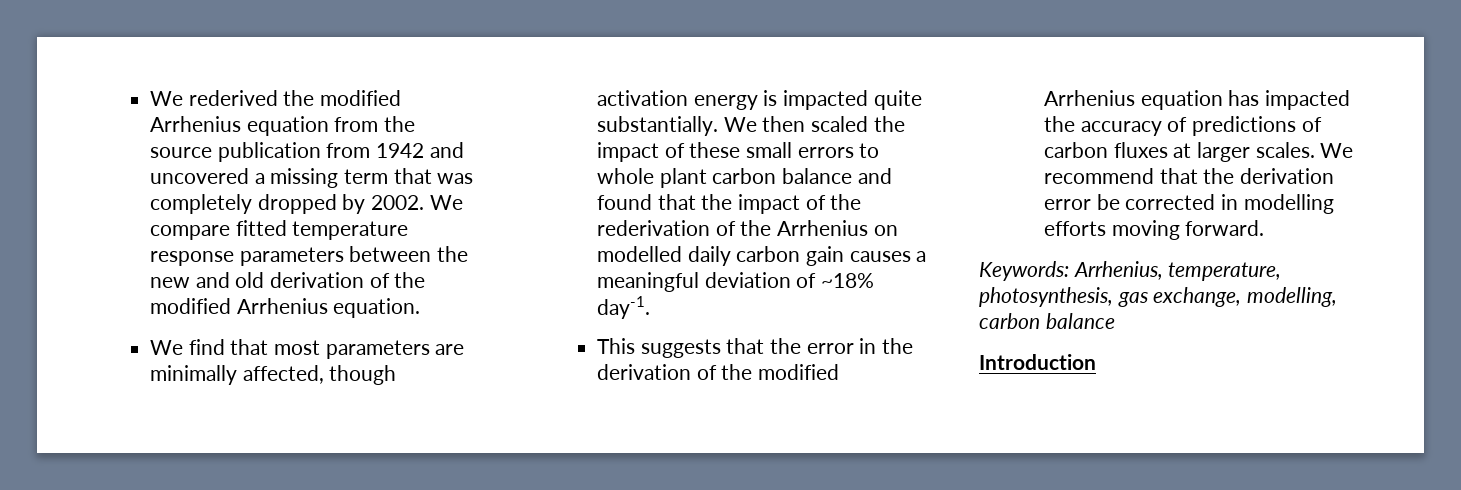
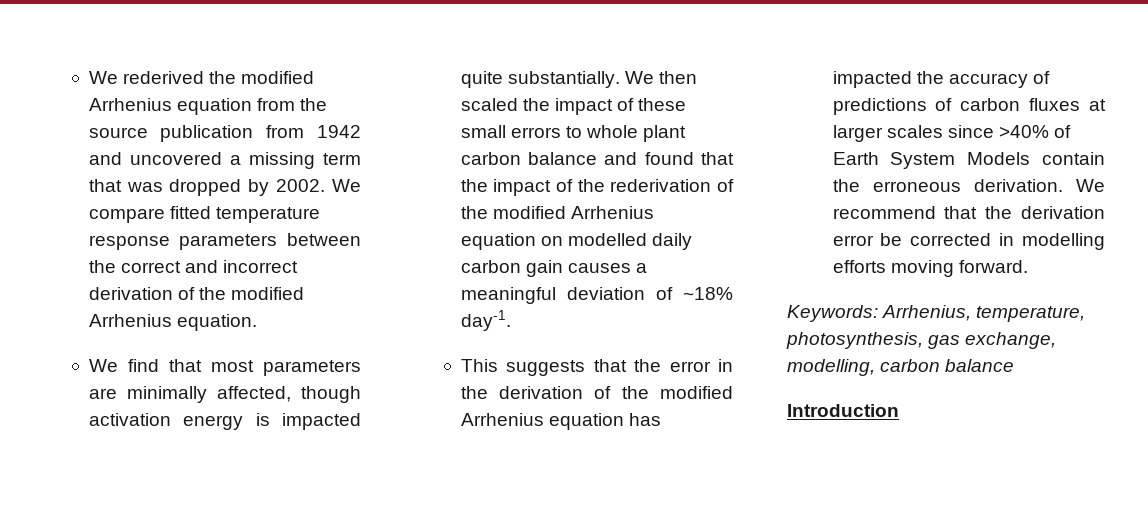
[150,194,253,214] completely -> (163, 187) none
[150,272,265,288] new and old -> [120,260,299,273] correct and incorrect
[777,220,869,236] Arrhenius -> [492,206,654,219] [460,233,536,250] modified Arrhenius equation
[1255,142,1315,158] scales. -> [886,125,1072,138] [832,152,1105,169] [832,179,1063,192] scales since >40% of Earth System Models contain the erroneous derivation.

